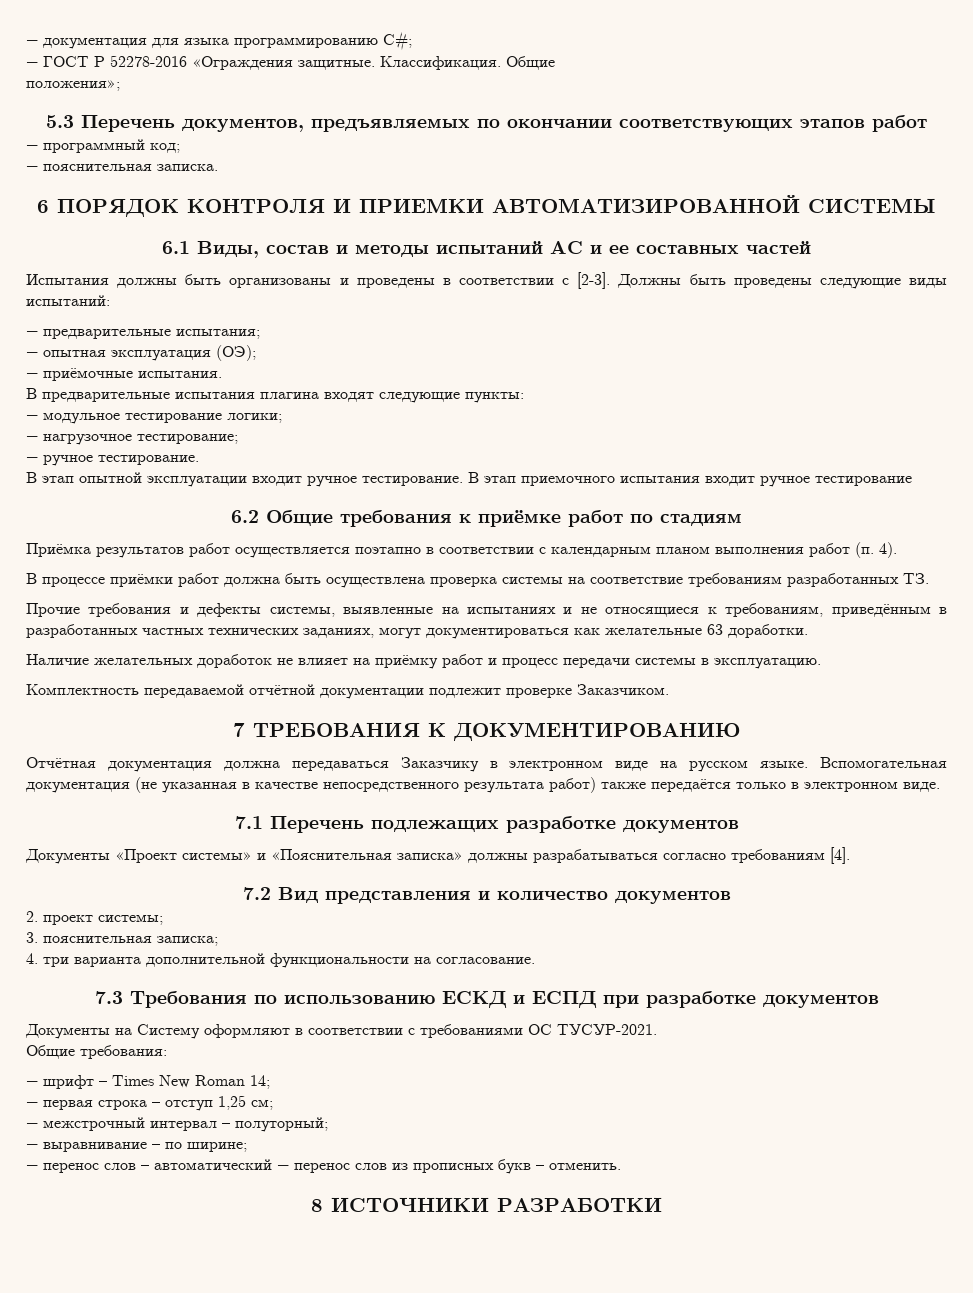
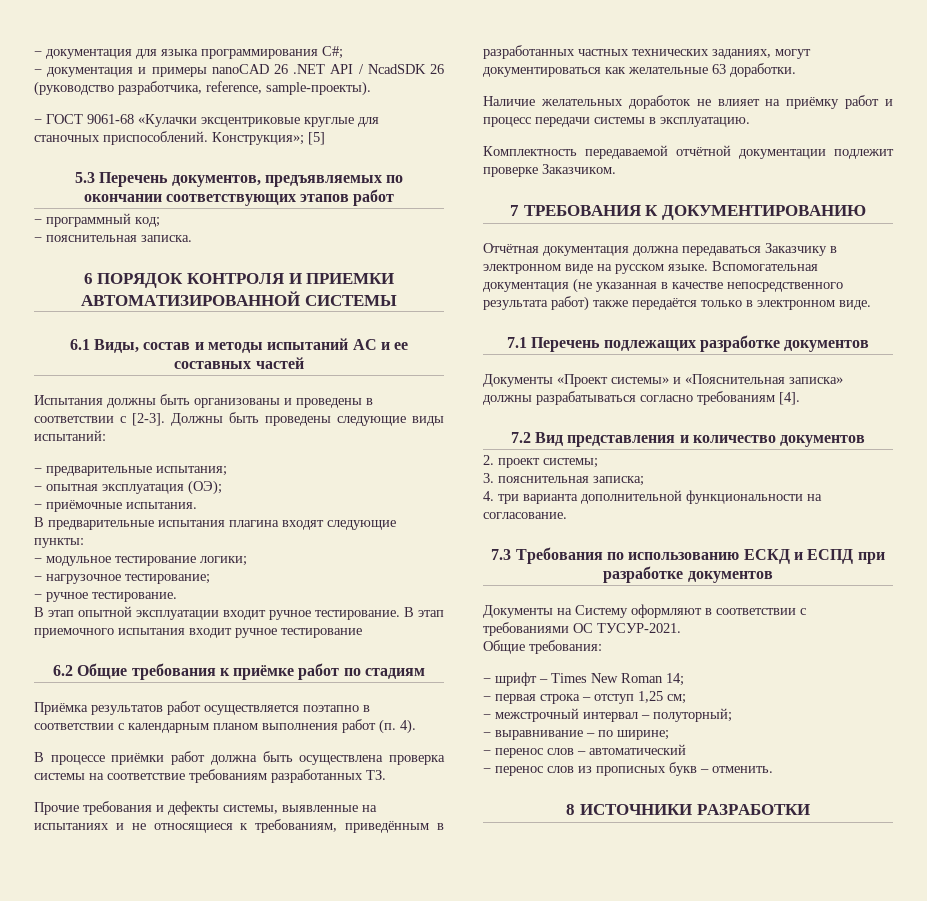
[234,37,378,48] программированию -> [201,49,318,59] программирования
[43,55,555,70] [26,80,120,91] ГОСТ Р 52278-2016 «Ограждения защитные. Классификация. Общие // положения»; -> [47,64,444,77] [34,81,371,96] [34,114,379,127] [34,131,325,145] документация и примеры nanoCAD 26 .NET API / NcadSDK 26 (руководство разработчика, reference, sample‑проекты). // − ГОСТ 9061-68 «Кулачки эксцентриковые круглые для станочных приспособлений. Конструкция»; [5]
(272, 1164) none -> (686, 749) //

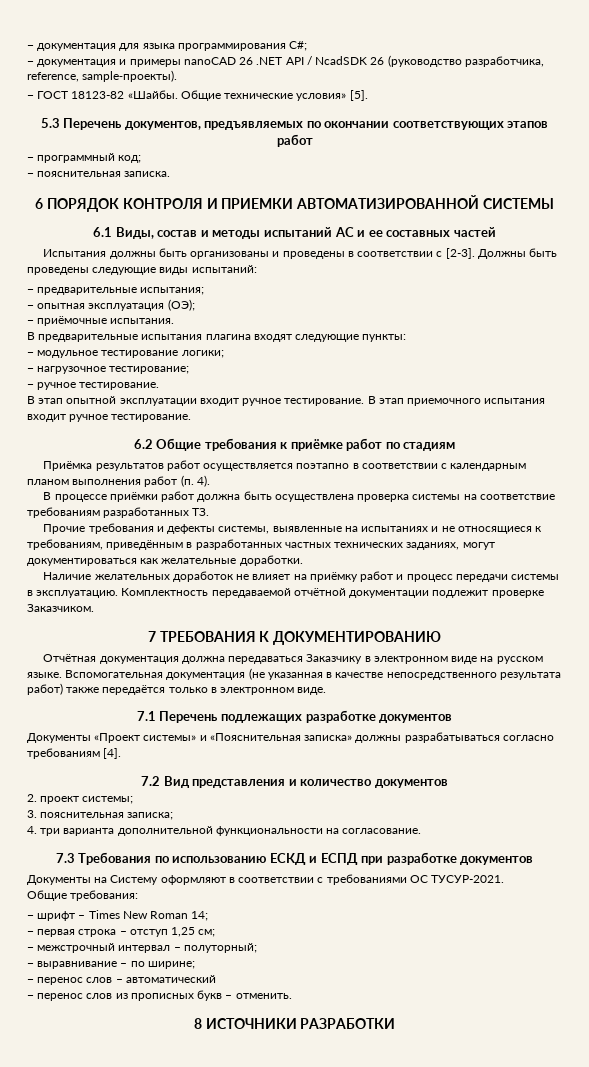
[87,114,379,127] [34,131,325,145] 9061-68 «Кулачки эксцентриковые круглые для станочных приспособлений. Конструкция»; [5] -> [71,90,368,101] 18123-82 «Шайбы. Общие технические условия» [5].
[281,628,362,638] тестирование -> [111,414,192,422] тестирование.
[712,64,726,74] 63 -> (237, 561) none
(750, 122) // -> (119, 594) none

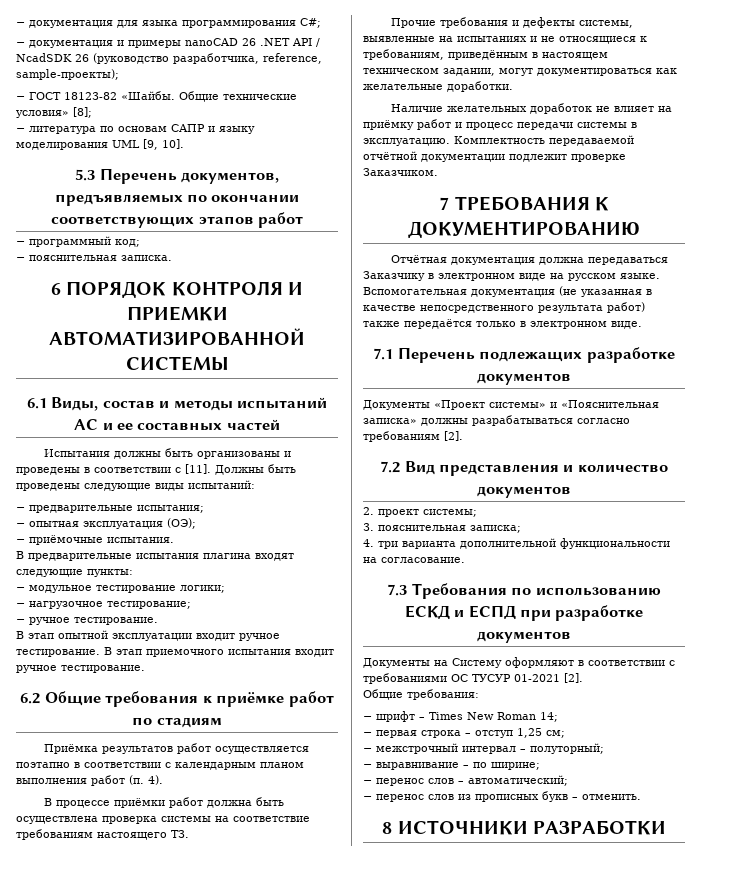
[82,70,178,82] sample‑проекты). -> [16,69,119,80] sample‑проекты);
[349,90,368,101] [5]. -> [73,107,92,118] [16,124,255,134] [16,139,184,150] [8]; // − литература по основам САПР и языку моделирования UML [9, 10].
[445,248,475,259] [2-3]. -> [185,464,211,474] [11].
[103,507,190,518] разработанных -> [97,832,167,840] настоящего
[195,539,460,550] разработанных частных технических заданиях, -> [542,52,608,60] [363,68,495,76] настоящем техническом задании,
[103,748,122,759] [4]. -> [444,431,463,441] [2].
[431,875,505,883] ТУСУР-2021. -> [472,673,583,683] ТУСУР 01-2021 [2].
[125,975,216,983] автоматический -> [468,775,568,786] автоматический;

